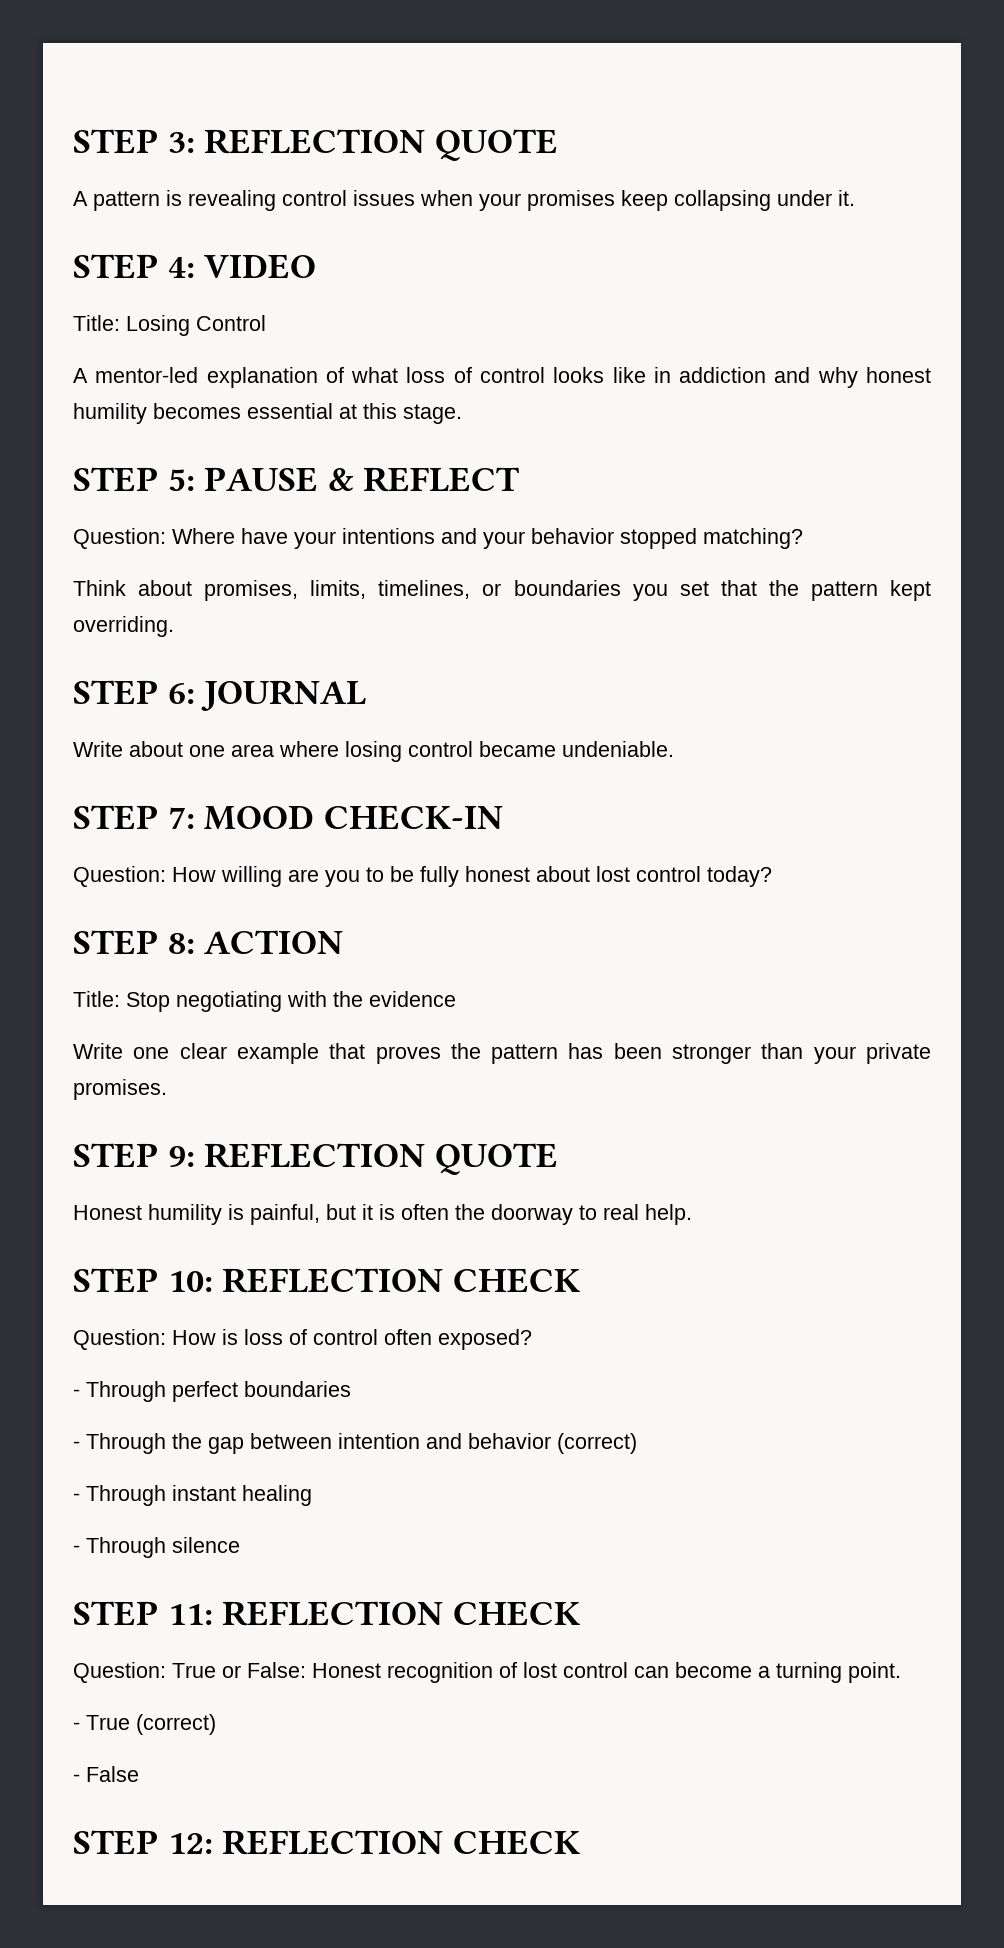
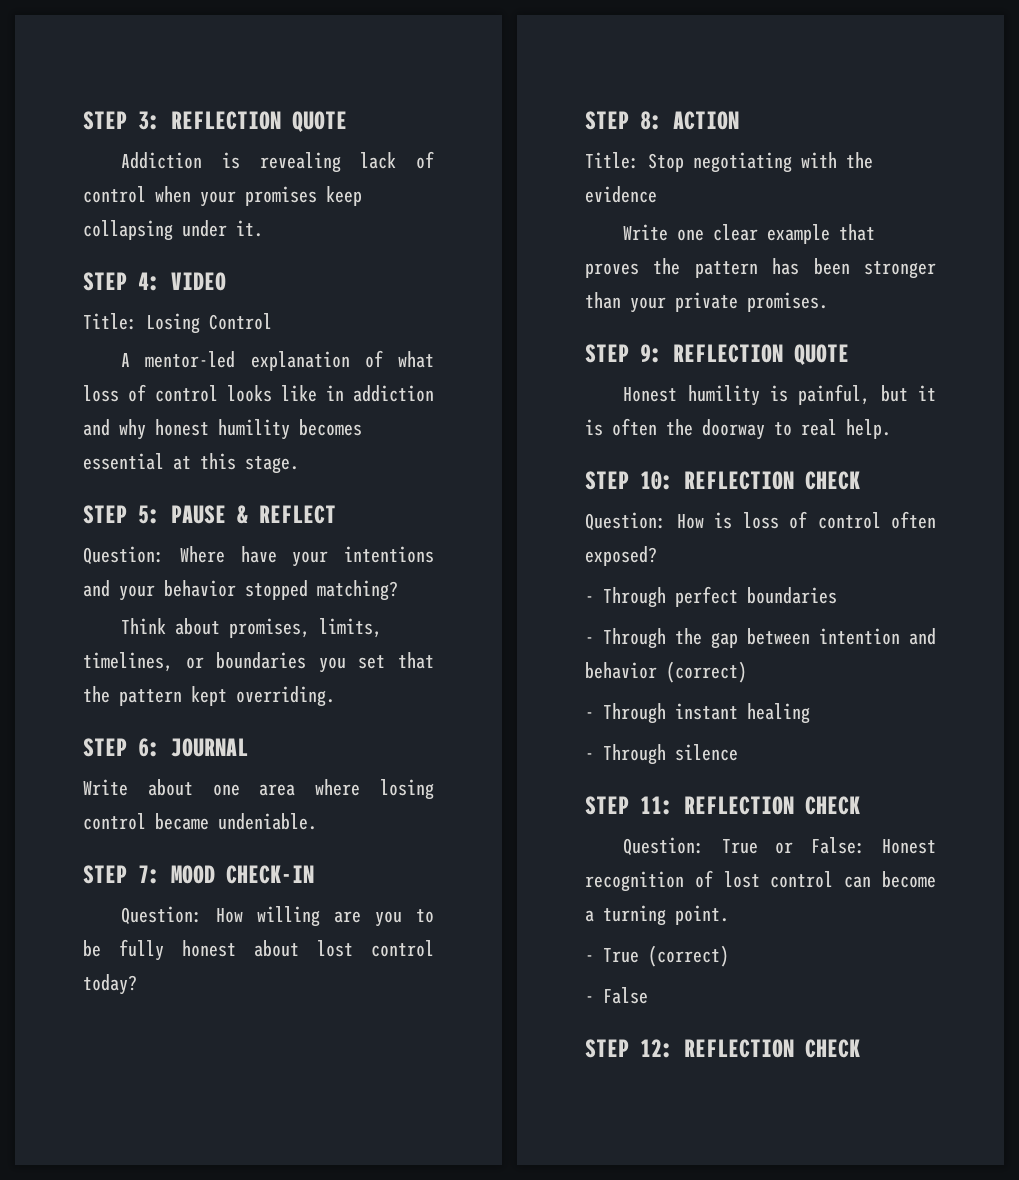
[73,190,415,211] A pattern is revealing control issues -> [121,151,435,173] [83,186,146,203] Addiction is revealing lack of control

